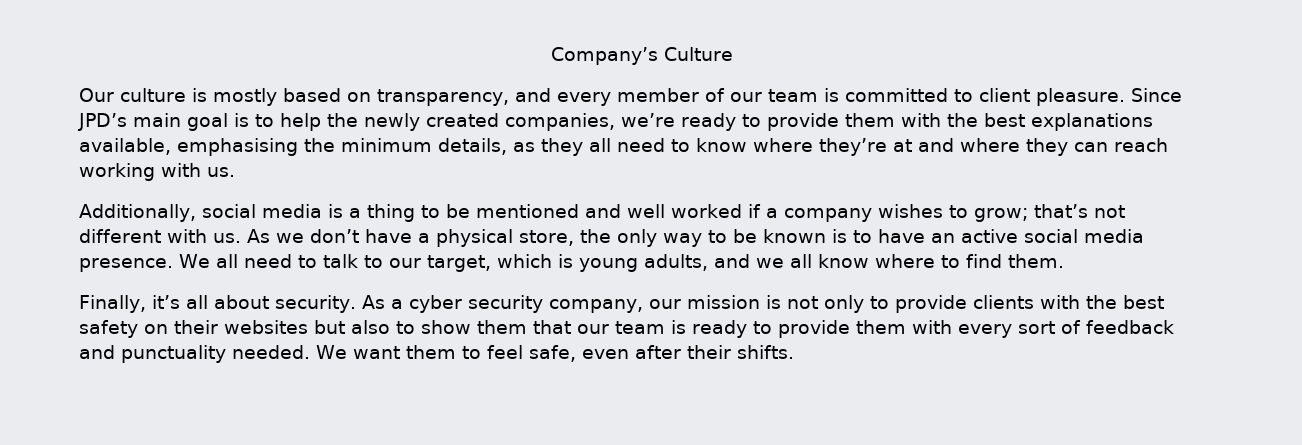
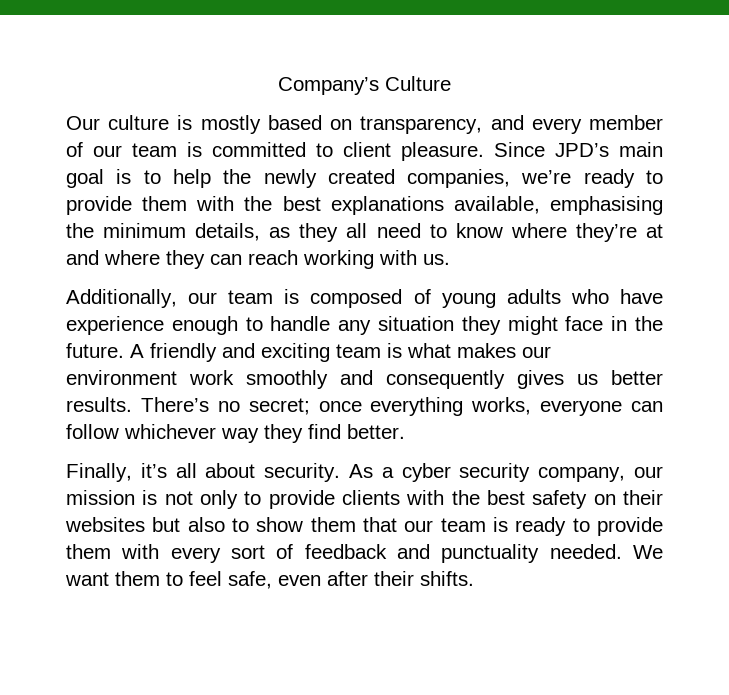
[202,204,1125,222] [79,229,1144,247] [79,254,1064,272] social media is a thing to be mentioned and well worked if a company wishes to grow; that’s not different with us. As we don’t have a physical store, the only way to be known is to have an active social media presence. We all need to talk to our target, which is young adults, and we all know where to find them. -> [188,289,663,308] [66,316,663,335] [66,343,551,362] [66,370,663,389] [66,397,663,416] [66,424,405,443] our team is composed of young adults who have experience enough to handle any situation they might face in the future. A friendly and exciting team is what makes our environment work smoothly and consequently gives us better results. There’s no secret; once everything works, everyone can follow whichever way they find better.

